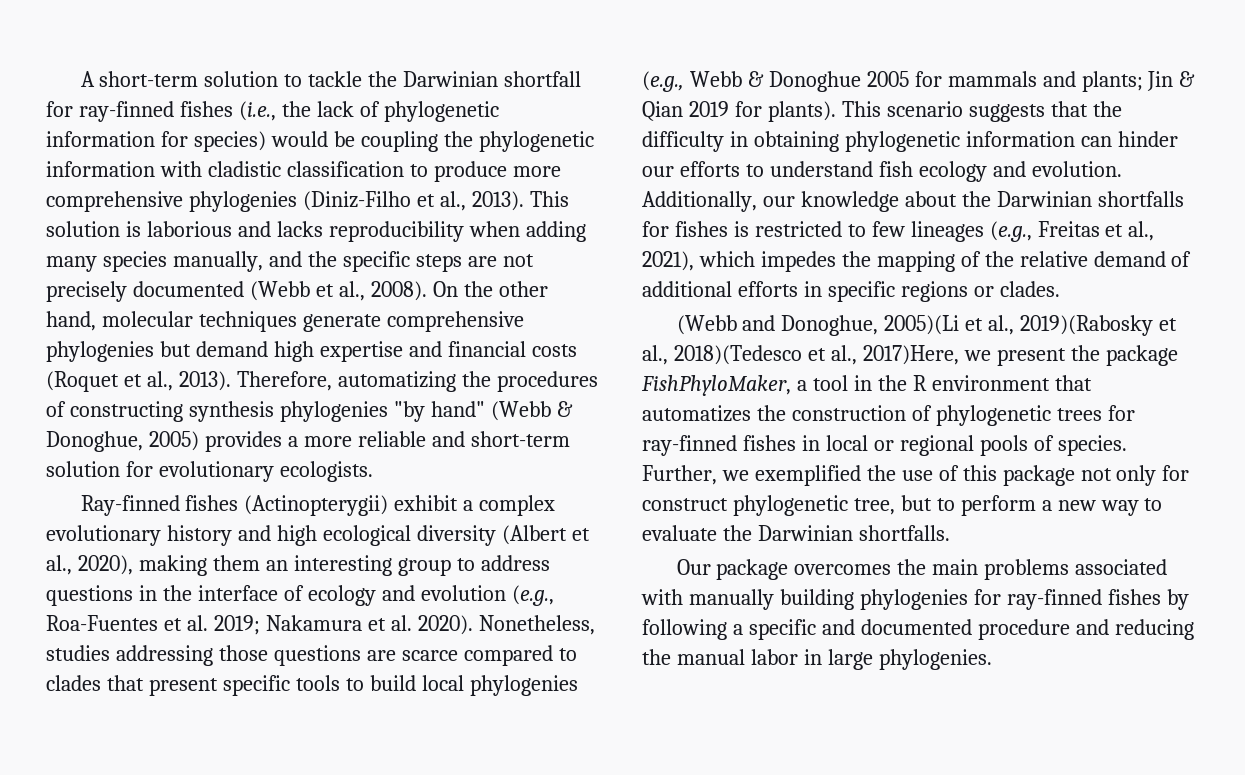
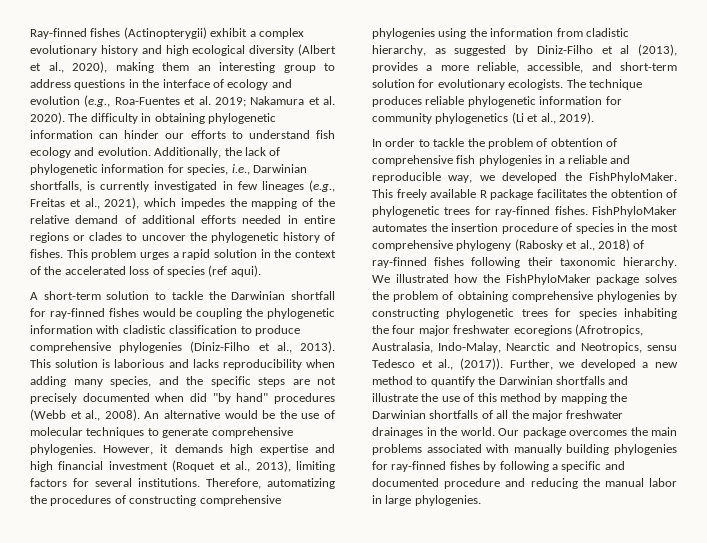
[80,71,582,87] [46,101,499,122] [46,131,594,152] [46,161,561,182] [46,191,569,212] [46,221,586,242] [46,251,534,272] [46,281,548,302] [46,311,524,332] [46,341,577,362] [46,371,598,392] [46,401,573,422] [46,431,570,452] [46,461,373,482] A short-term solution to tackle the Darwinian shortfall for ray-finned fishes (i.e., the lack of phylogenetic information for species) would be coupling the phylogenetic information with cladistic classification to produce more comprehensive phylogenies (Diniz-Filho et al., 2013). This solution is laborious and lacks reproducibility when adding many species manually, and the specific steps are not precisely documented (Webb et al., 2008). On the other hand, molecular techniques generate comprehensive phylogenies but demand high expertise and financial costs (Roquet et al., 2013). Therefore, automatizing the procedures of constructing synthesis phylogenies "by hand" (Webb & Donoghue, 2005) provides a more reliable and short-term solution for evolutionary ecologists. // -> (30, 33) none
[478,615,595,635] [46,645,577,666] [46,675,578,696] [642,71,1196,92] [642,101,1122,122] Nonetheless, studies addressing those questions are scarce compared to clades that present specific tools to build local phylogenies (e.g., Webb & Donoghue 2005 for mammals and plants; Jin & Qian 2019 for plants). This scenario suggests that the -> [68,113,88,122] The
[762,191,1184,212] [642,221,866,237] our knowledge about the Darwinian shortfalls for fishes is restricted to -> [224,147,281,156] [30,164,307,175] [30,181,233,192] the lack of phylogenetic information for species, i.e., Darwinian shortfalls, is currently investigated in
[803,281,1060,302] [676,315,1178,336] [642,345,1178,366] [641,375,1092,396] [642,405,906,422] in specific regions or clades. // (Webb and Donoghue, 2005)(Li et al., 2019)(Rabosky et al., 2018)(Tedesco et al., 2017)Here, we present the package FishPhyloMaker, a tool in the R environment that automatizes the construction -> [242,215,335,224] [30,232,335,243] [30,249,336,260] [30,265,261,277] [30,291,335,300] [30,308,335,319] [30,325,300,336] [30,341,335,353] [30,359,335,370] [30,376,336,387] [30,393,335,404] [30,409,335,421] [30,427,293,438] [30,444,335,455] [30,460,335,472] [30,478,335,489] [30,495,281,506] [372,28,629,39] [372,44,677,56] [372,62,677,73] [372,79,642,90] [372,96,622,107] [372,112,594,124] [372,138,617,149] [372,155,631,166] [372,172,677,183] [372,189,663,200] needed in entire regions or clades to uncover the phylogenetic history of fishes. This problem urges a rapid solution in the context of the accelerated loss of species (ref aqui). // A short-term solution to tackle the Darwinian shortfall for ray-finned fishes would be coupling the phylogenetic information with cladistic classification to produce comprehensive phylogenies (Diniz-Filho et al., 2013). This solution is laborious and lacks reproducibility when adding many species, and the specific steps are not precisely documented when did "by hand" procedures (Webb et al., 2008). An alternative would be the use of molecular techniques to generate comprehensive phylogenies. However, it demands high expertise and high financial investment (Roquet et al., 2013), limiting factors for several institutions. Therefore, automatizing the procedures of constructing comprehensive phylogenies using the information from cladistic hierarchy, as suggested by Diniz-Filho et al (2013), provides a more reliable, accessible, and short-term solution for evolutionary ecologists. The technique produces reliable phylogenetic information for community phylogenetics (Li et al., 2019). // In order to tackle the problem of obtention of comprehensive fish phylogenies in a reliable and reproducible way, we developed the FishPhyloMaker. This freely available R package facilitates the obtention
[742,435,1127,456] [642,465,1190,486] [642,495,1163,516] [642,525,950,541] fishes in local or regional pools of species. Further, we exemplified the use of this package not only for construct phylogenetic tree, but to perform a new way to evaluate the Darwinian shortfalls. // -> [554,206,677,217] [372,223,678,234] [372,239,645,251] [372,257,677,268] [372,274,677,285] [372,291,677,302] [372,308,677,319] [372,324,643,336] [372,342,677,353] [372,358,678,370] [372,376,629,387] [372,393,627,404] [372,410,624,421] [372,427,495,438] fishes. FishPhyloMaker automates the insertion procedure of species in the most comprehensive phylogeny (Rabosky et al., 2018) of ray-finned fishes following their taxonomic hierarchy. We illustrated how the FishPhyloMaker package solves the problem of obtaining comprehensive phylogenies by constructing phylogenetic trees for species inhabiting the four major freshwater ecoregions (Afrotropics, Australasia, Indo-Malay, Nearctic and Neotropics, sensu Tedesco et al., (2017)). Further, we developed a new method to quantify the Darwinian shortfalls and illustrate the use of this method by mapping the Darwinian shortfalls of all the major freshwater drainages in the world.

